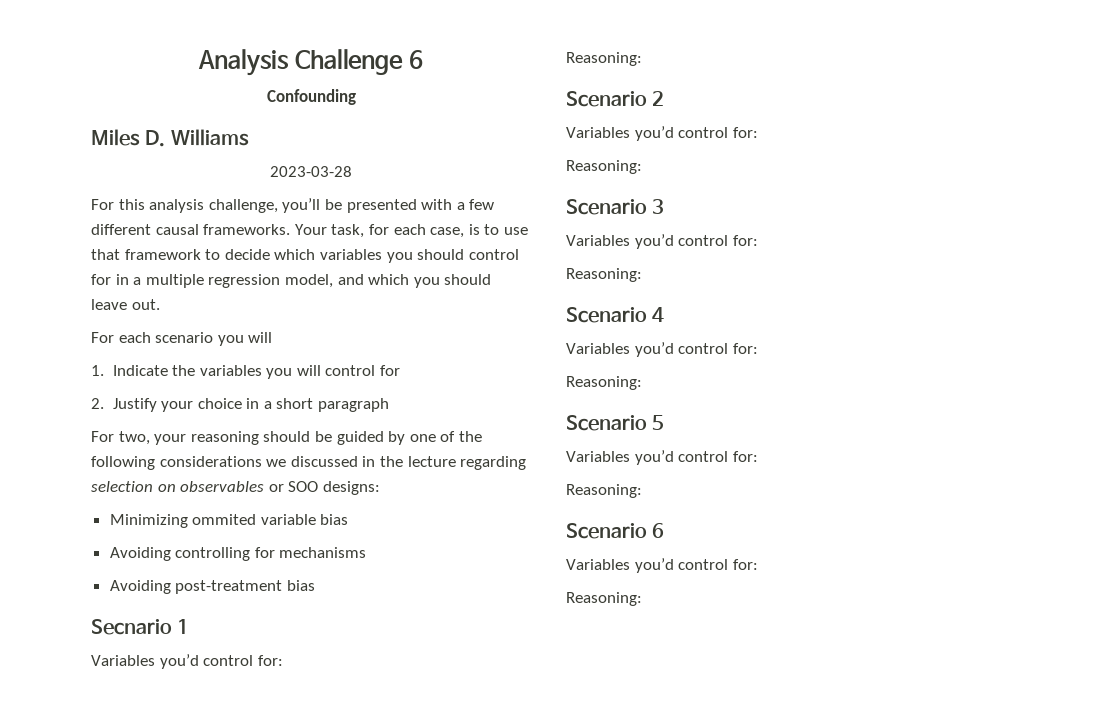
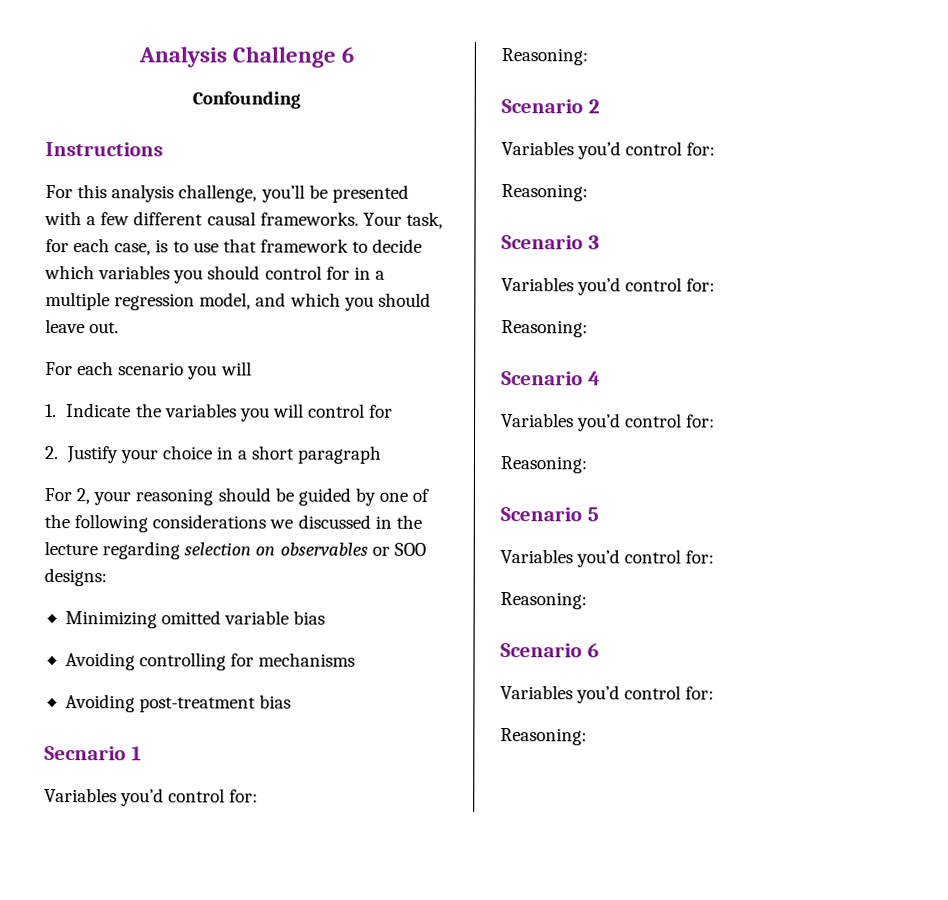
[91,129,249,147] [270,166,352,177] Miles D. Williams // 2023-03-28 -> [45,142,163,157] Instructions
[118,431,150,445] two, -> [76,488,91,505] 2,
[192,514,257,525] ommited -> [161,610,222,625] omitted

